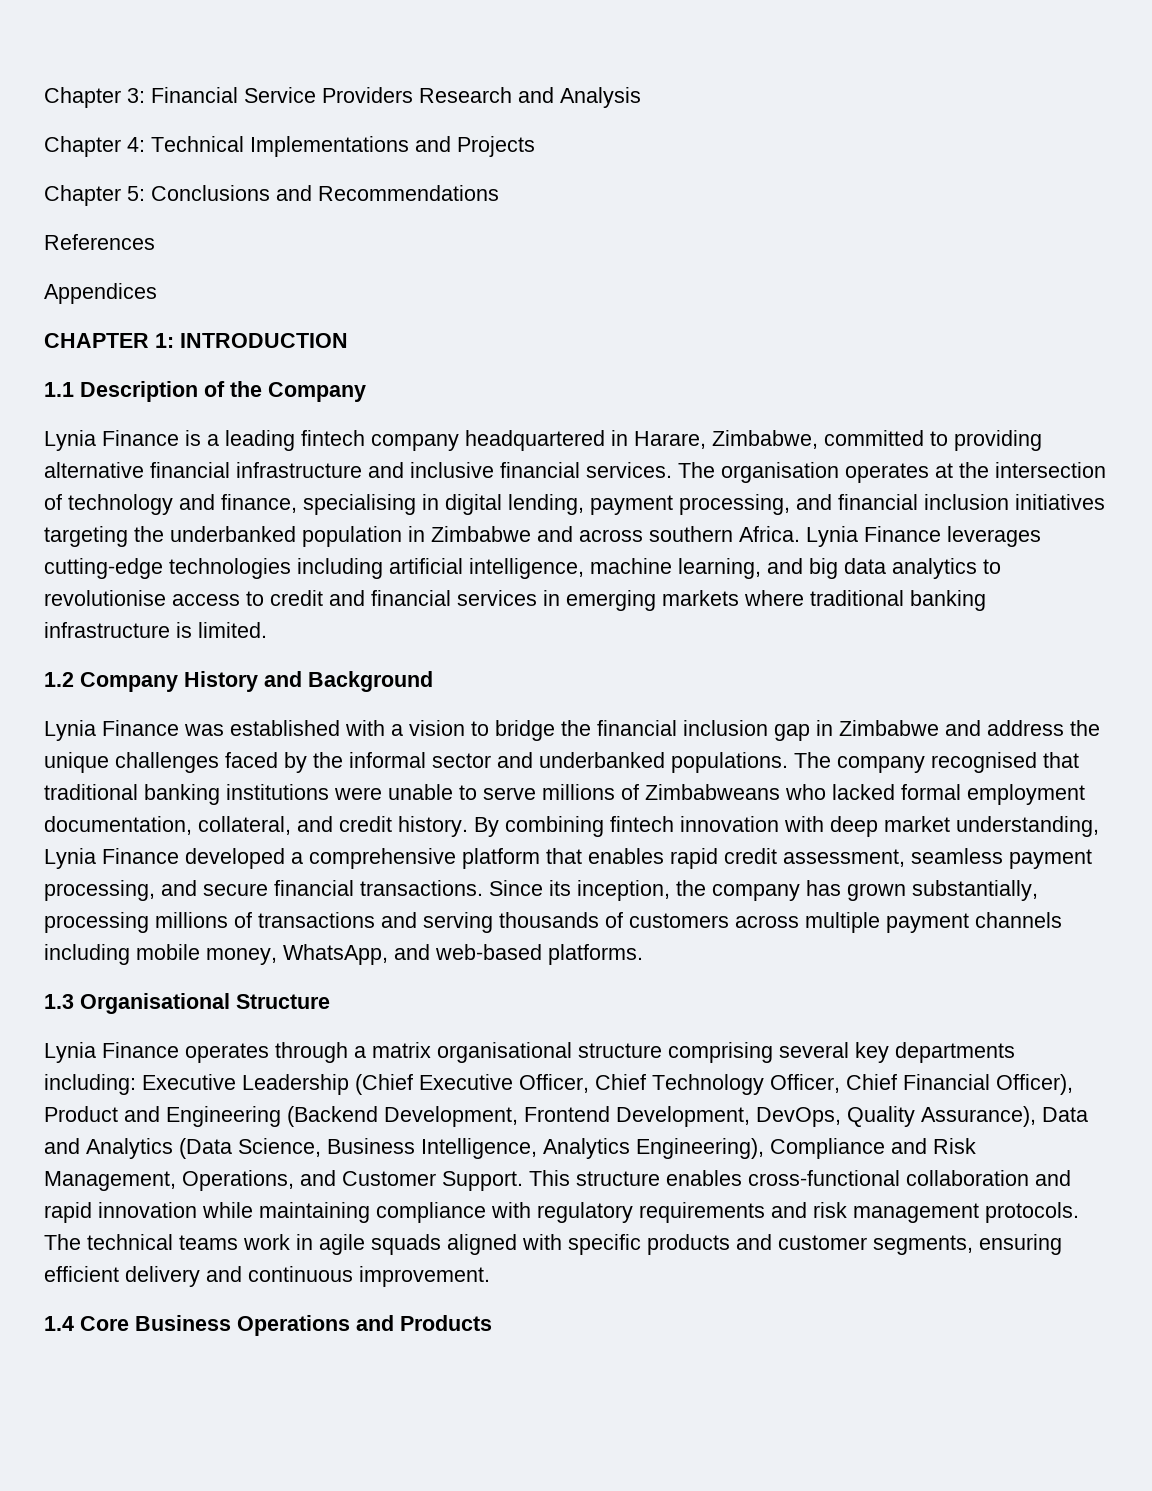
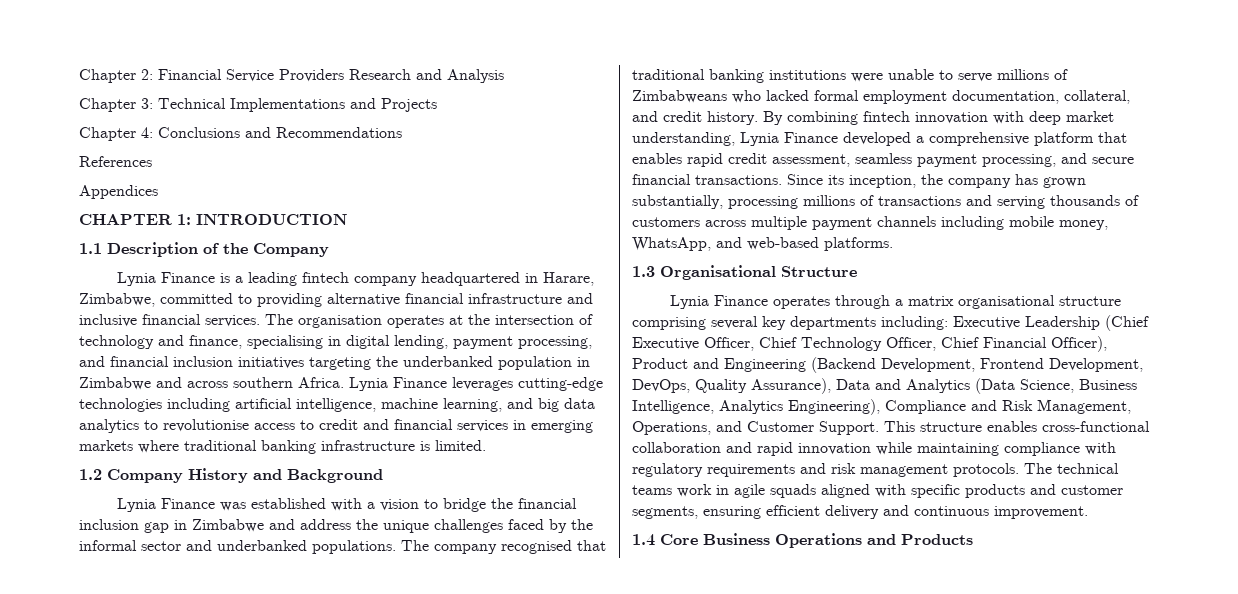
[44,87,145,108] Chapter 3: -> [79,69,153,83] Chapter 2:
[127,137,145,152] 4: -> [141,98,153,109] 3:
[127,186,145,201] 5: -> [141,127,153,138] 4:

